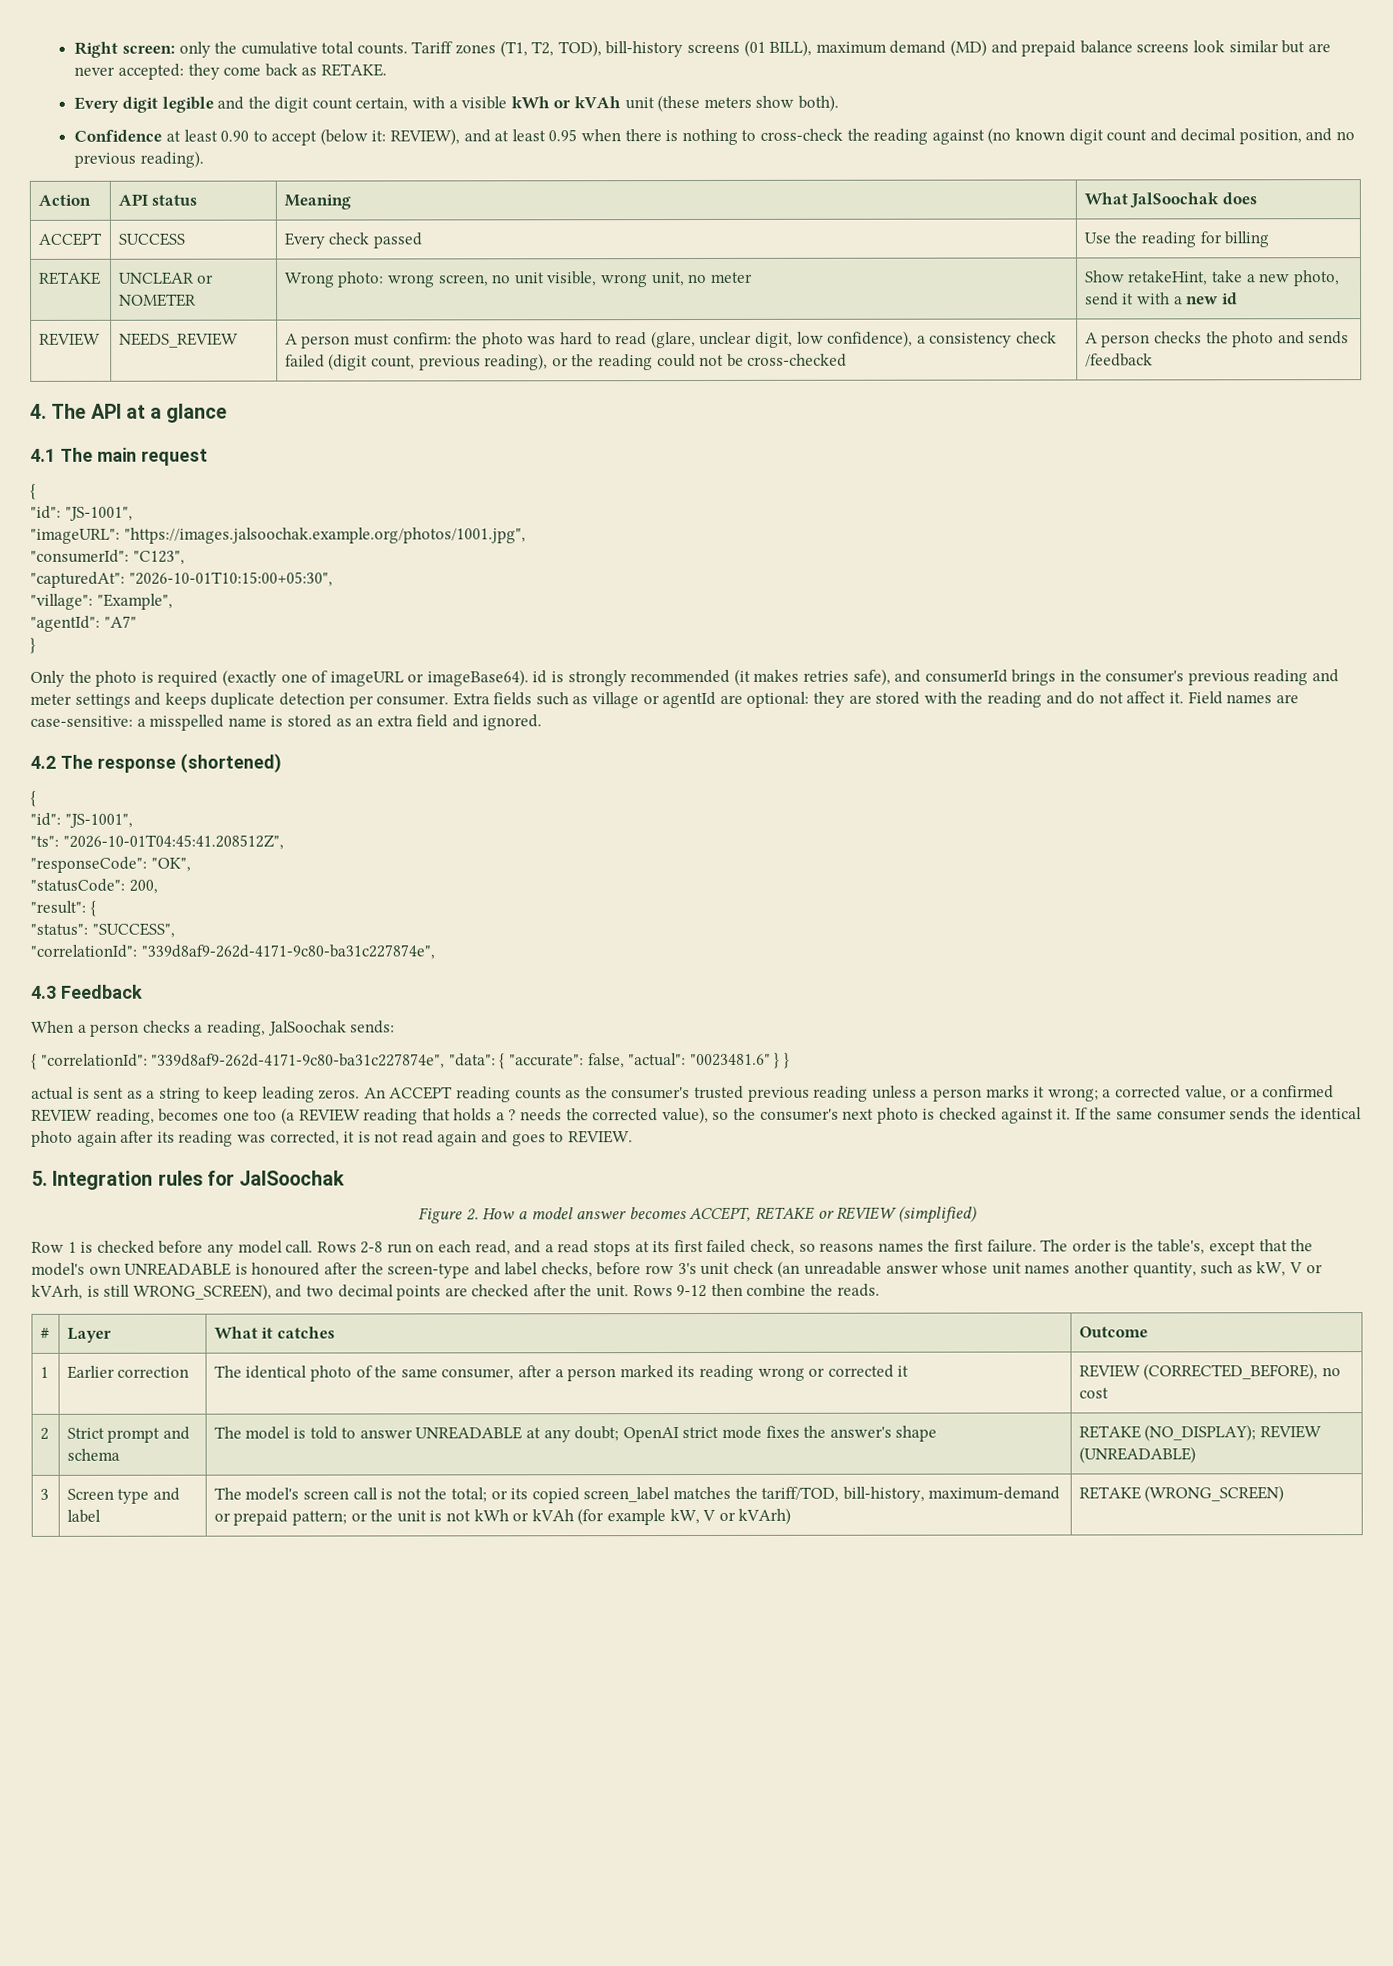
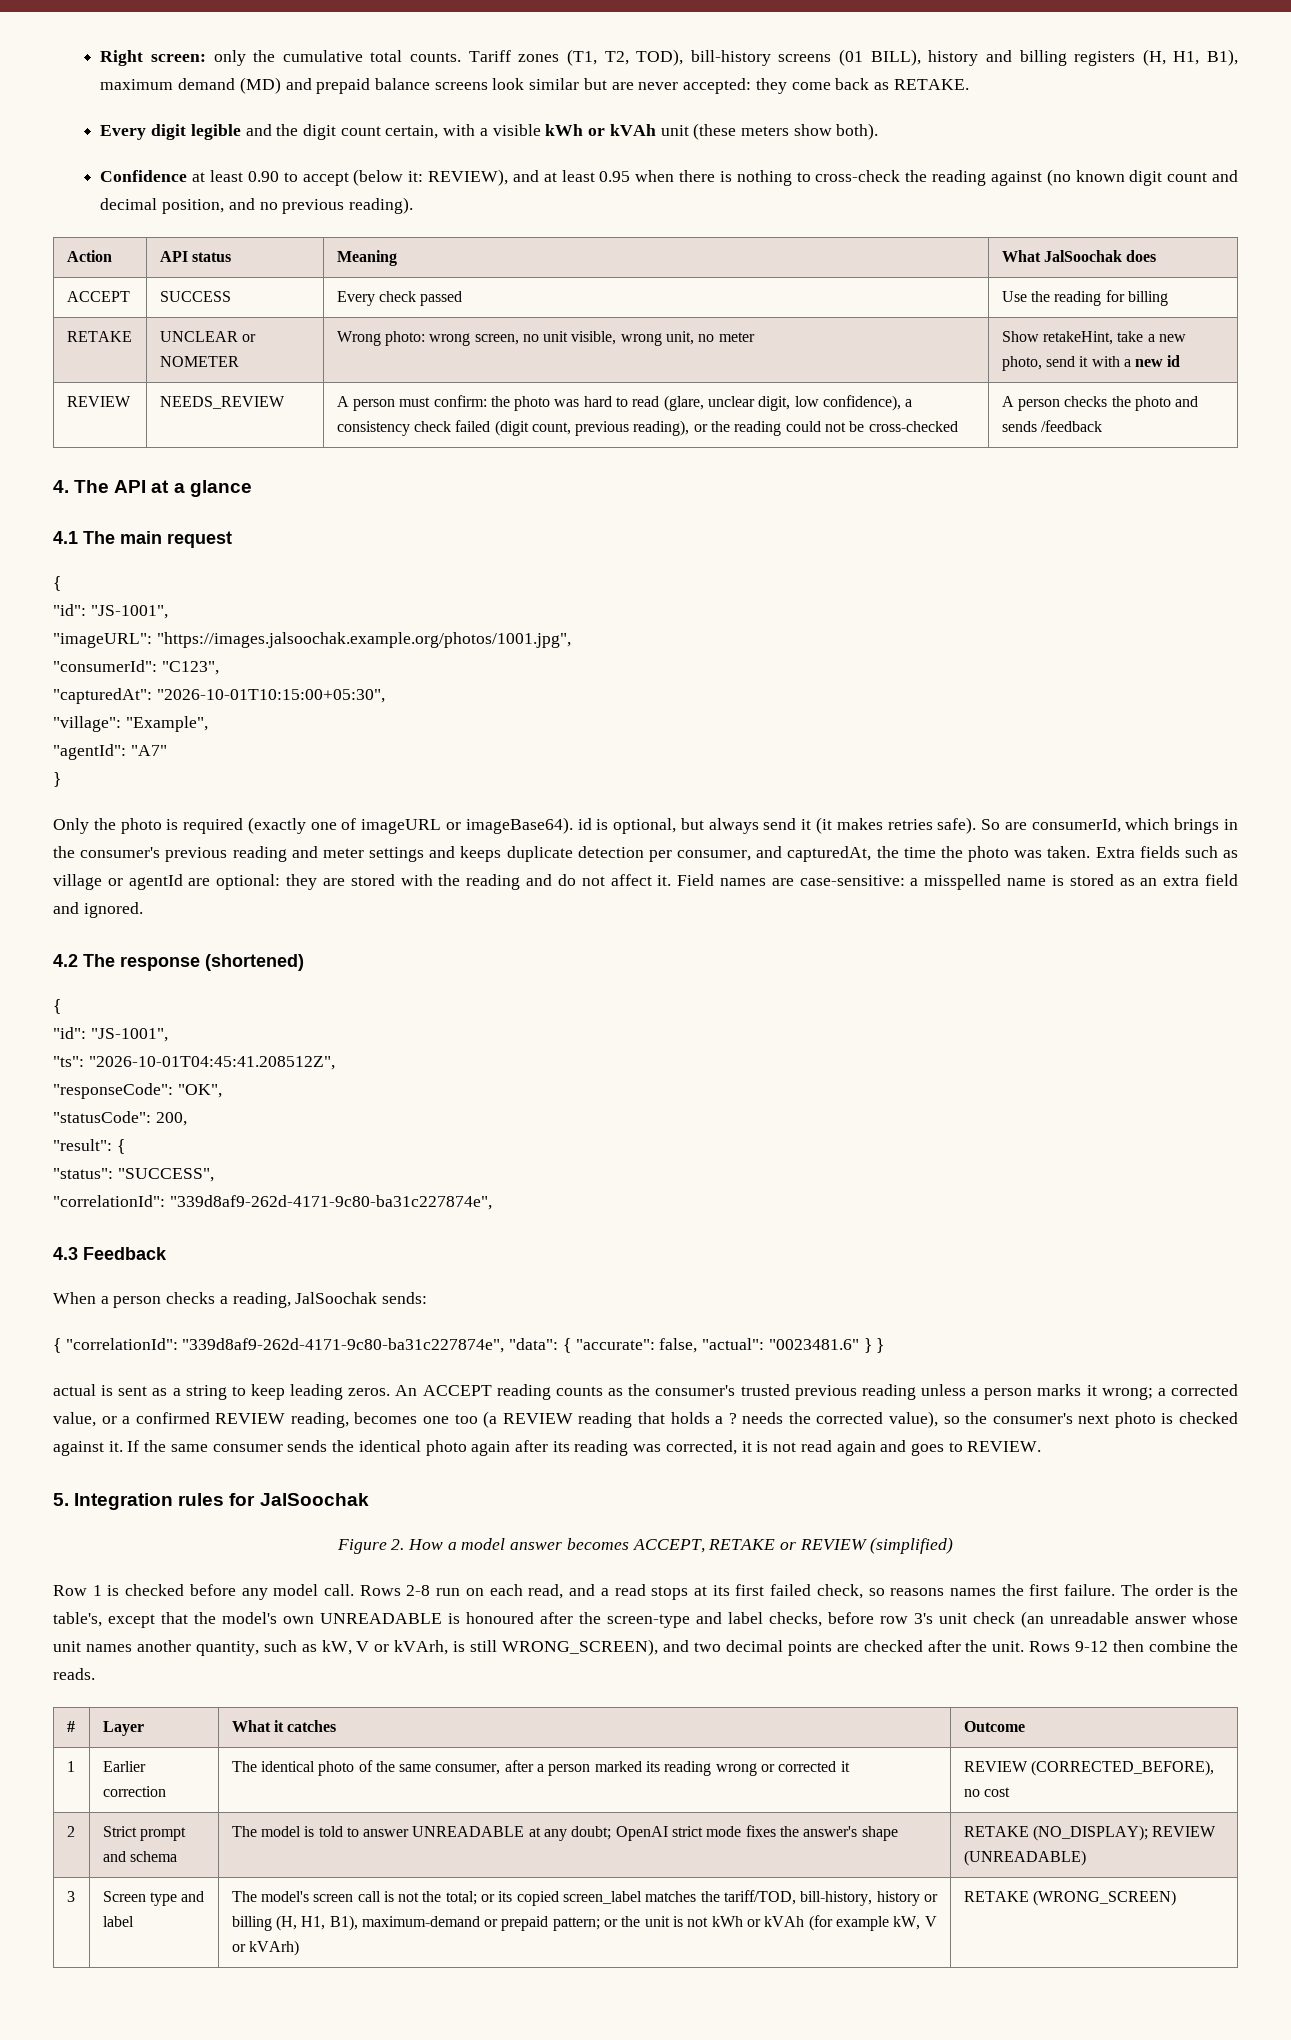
(813, 48) none -> [928,49,1238,66] history and billing registers (H, H1, B1),
[567,668,1008,687] strongly recommended (it makes retries safe), and consumerId -> [613,817,1170,834] optional, but always send it (it makes retries safe). So are consumerId, which
[376,695,450,706] consumer. -> [676,846,1091,862] consumer, and capturedAt, the time the photo was taken.
(925, 1494) none -> [876,1891,938,1906] [231,1915,358,1931] history or billing (H, H1, B1),

